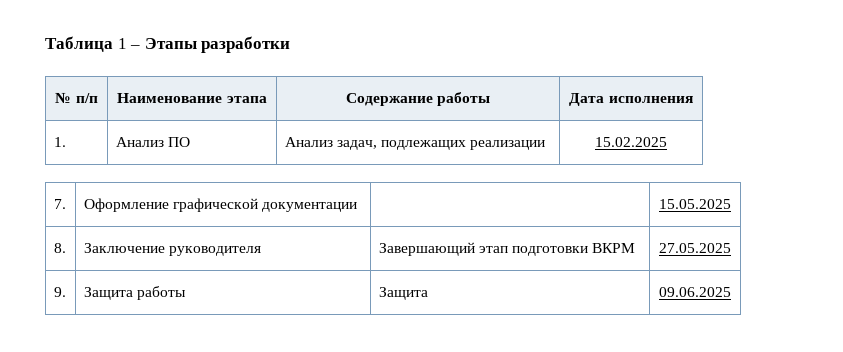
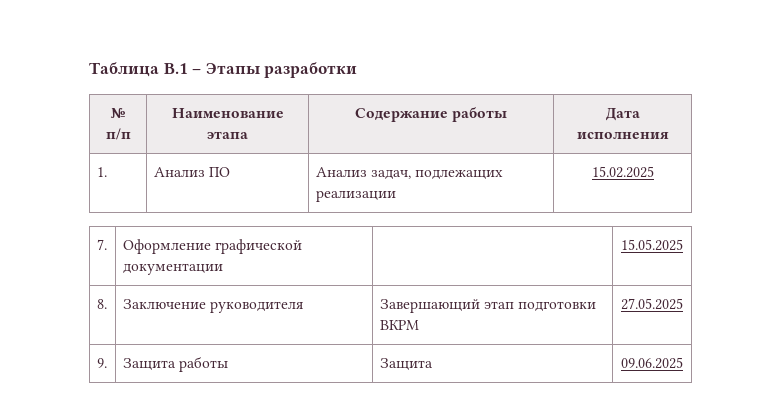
[117,38,127,49] 1 -> [163,63,188,74] B.1

